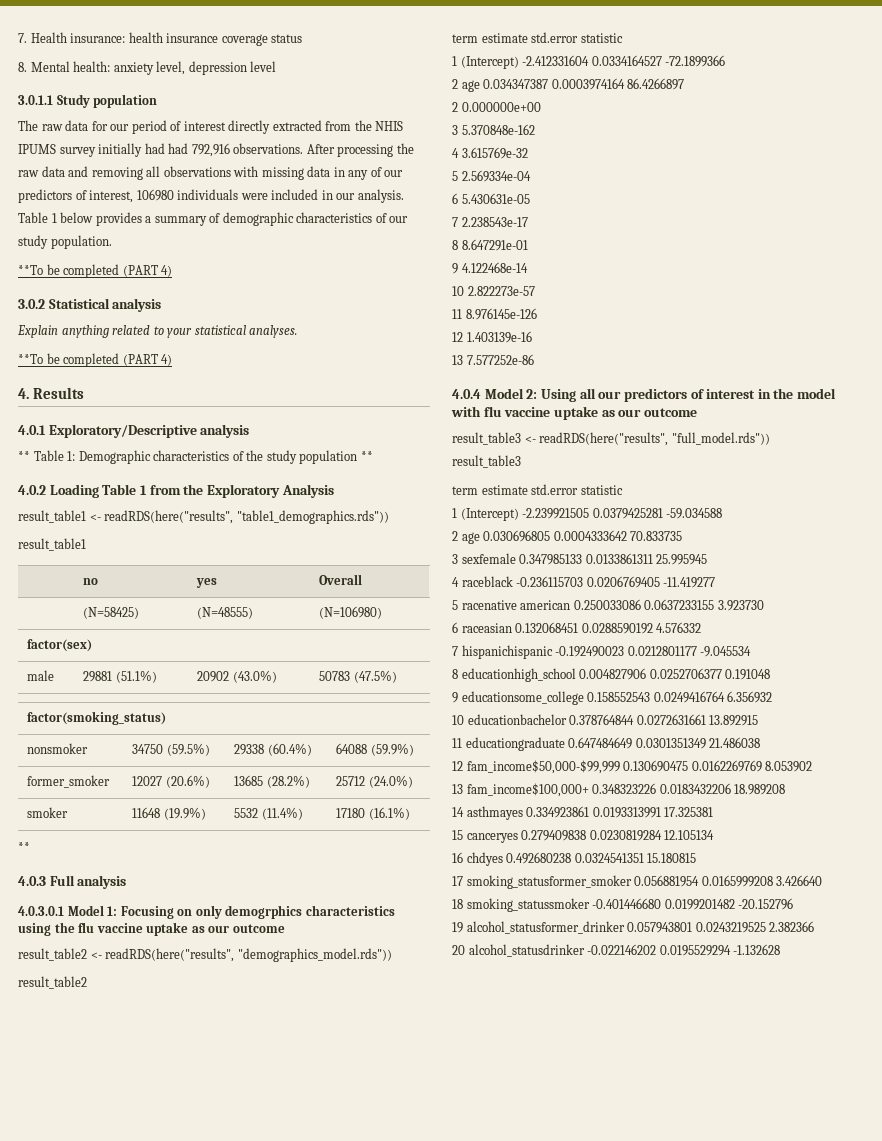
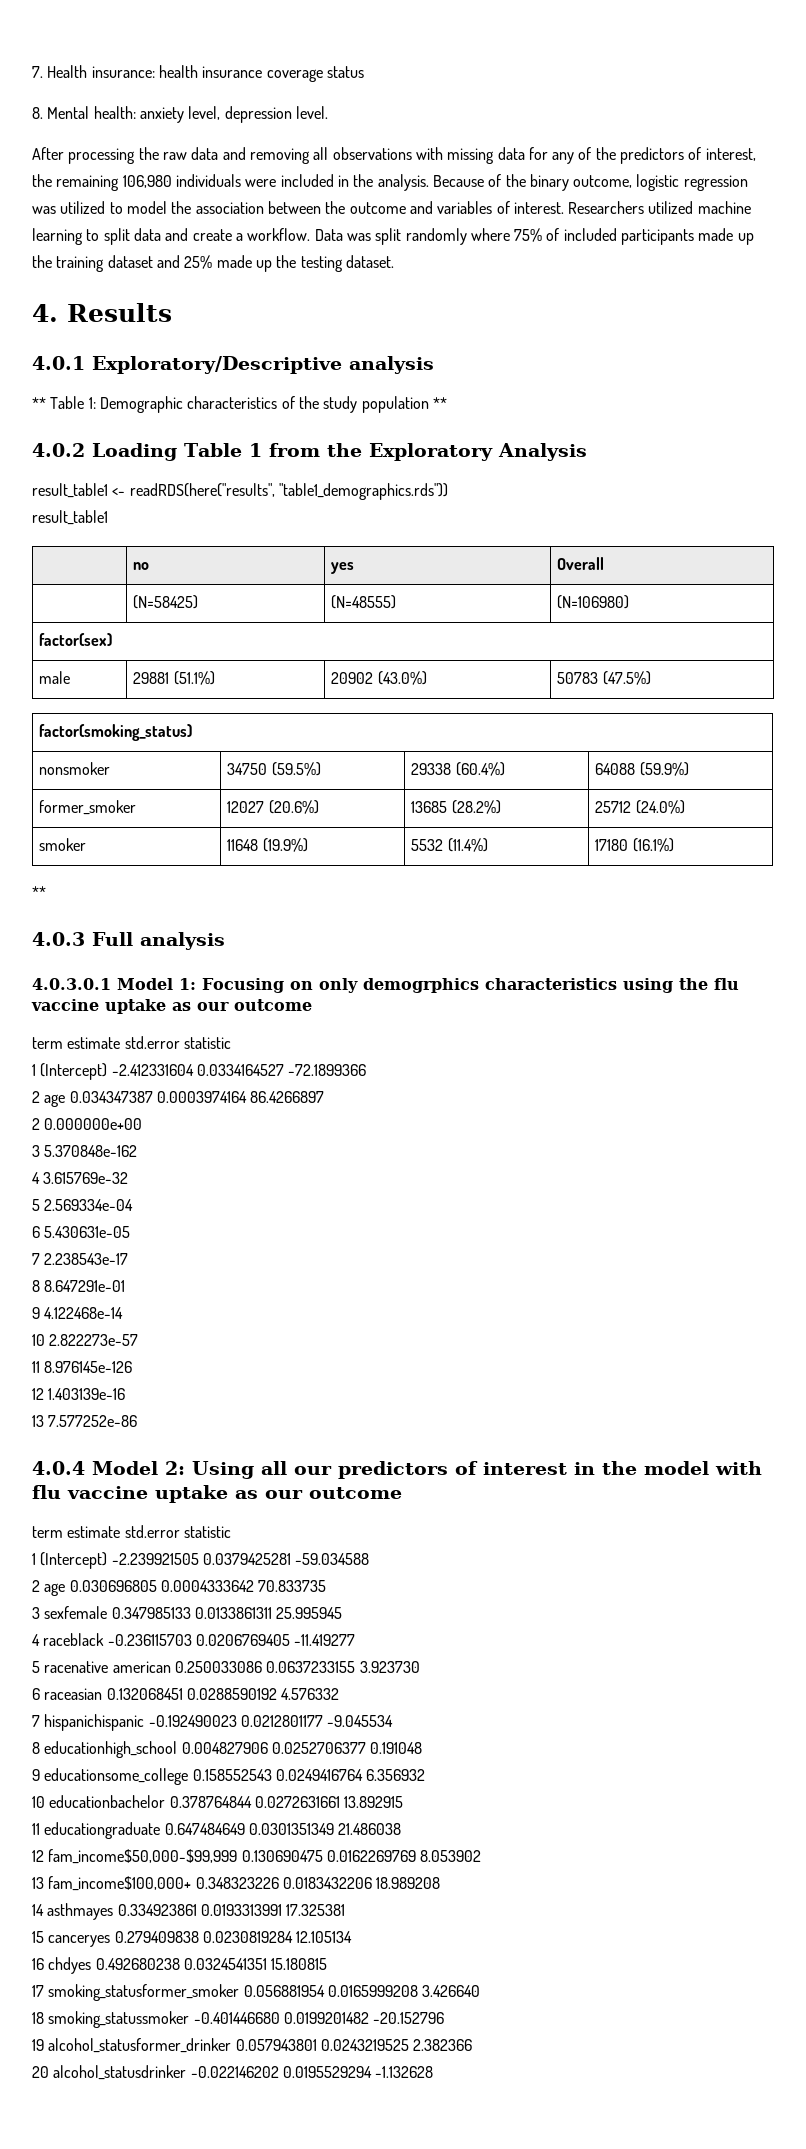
[250,61,277,72] [18,94,158,108] [18,120,404,134] [18,143,304,157] level // 3.0.1.1 Study population // The raw data for our period of interest directly extracted from the NHIS IPUMS survey initially had had 792,916 observations. -> [295,106,328,119] level. //
[333,167,345,177] in -> [528,147,548,160] for
[384,170,404,177] our -> [595,147,616,160] the
[136,189,174,201] 106980 -> [32,174,172,191] the remaining 106,980
[336,189,404,203] [18,212,409,226] [18,235,112,249] [18,264,173,278] [18,298,162,312] [17,325,298,338] [18,353,173,367] our analysis. Table 1 below provides a summary of demographic characteristics of our study population. // **To be completed (PART 4) // 3.0.2 Statistical analysis // Explain anything related to your statistical analyses. // **To be completed (PART 4) -> [353,174,748,191] [32,201,751,214] [32,228,754,245] [32,255,394,272] the analysis. Because of the binary outcome, logistic regression was utilized to model the association between the outcome and variables of interest. Researchers utilized machine learning to split data and create a workflow. Data was split randomly where 75% of included participants made up the training dataset and 25% made up the testing dataset.
[18,948,392,962] [18,976,87,989] // result_table2 <- readRDS(here("results", "demographics_model.rds")) // result_table2 -> (312, 1005) none
[452,432,770,446] [452,455,521,468] // result_table3 <- readRDS(here("results", "full_model.rds")) // result_table3 -> (402, 1493) none

